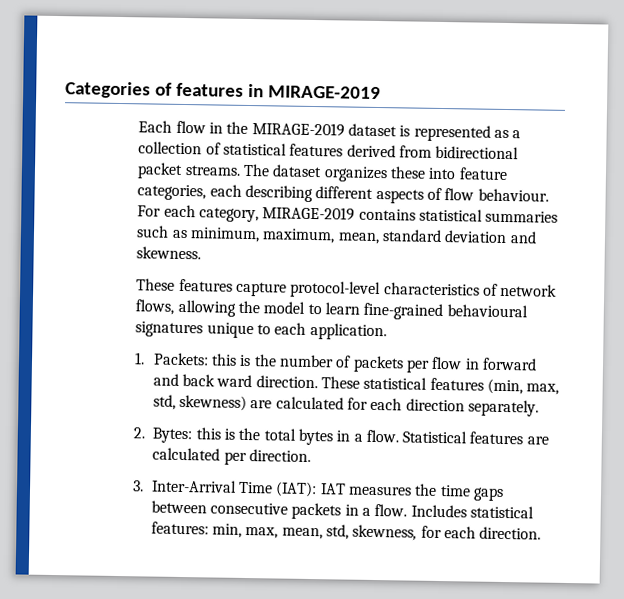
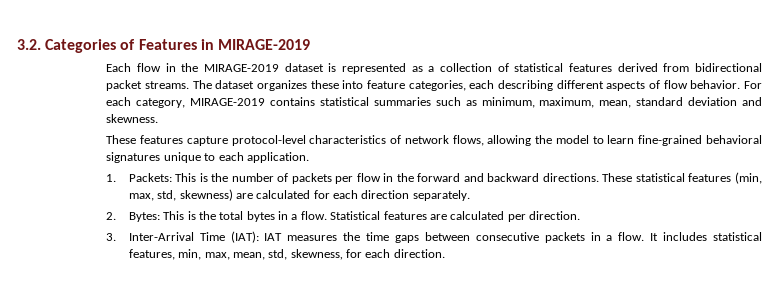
(65, 90) none -> [17,39,41,50] 3.2.
[175,82,244,97] features -> [138,39,197,50] Features
[477,188,549,202] behaviour. -> [690,80,741,89] behavior.
[446,304,528,318] behavioural -> [706,135,763,144] behavioral
[211,353,238,366] this -> [175,173,197,182] This
(480, 364) none -> [396,173,414,182] the
[182,374,318,389] back ward direction. -> [487,173,599,182] backward directions.
[195,427,221,440] this -> [163,211,185,220] This
[410,504,535,519] [150,521,209,535] Includes statistical features: -> [650,232,762,241] [128,249,175,260] It includes statistical features,

